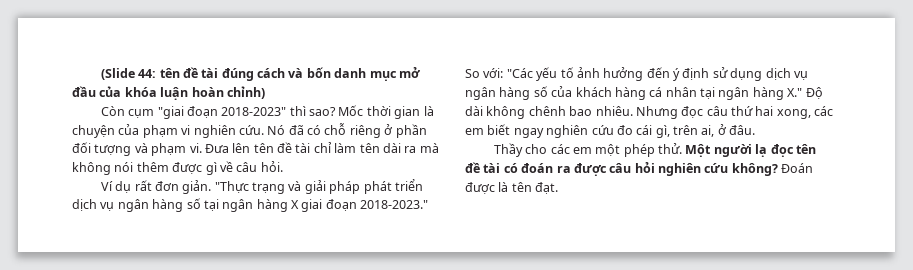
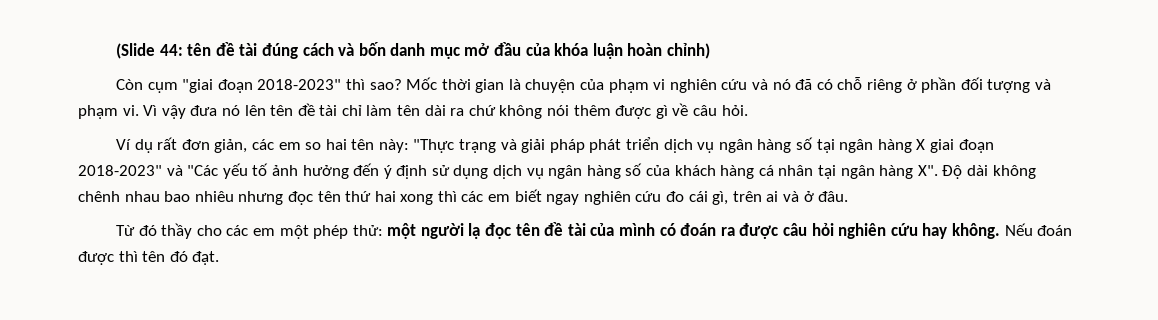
[238,125,286,135] cứu. Nó -> [721,79,791,90] cứu và nó
[204,144,229,153] Đưa -> [143,105,240,119] Vì vậy đưa nó
[419,143,439,153] mà -> [468,105,496,116] chứ
[182,180,212,194] giản. -> [214,139,409,153] giản, các em so hai tên này:
[360,200,429,209] [465,68,504,78] 2018-2023." So với: -> [78,165,183,176] 2018-2023" và
[787,88,803,97] X." -> [917,165,938,176] X".
[569,106,811,119] bao nhiêu. Nhưng đọc câu thứ hai xong, -> [124,191,457,205] nhau bao nhiêu nhưng đọc tên thứ hai xong thì
[701,125,715,137] ai, -> [766,191,799,202] ai và
[493,143,523,157] Thầy -> [115,223,193,239] Từ đó thầy
[658,143,712,157] thử. Một -> [352,223,417,239] thử: một
(501, 168) none -> [590,223,656,236] của mình
[731,163,814,176] [465,182,532,194] không? Đoán được là tên -> [922,223,1073,239] [78,251,188,265] hay không. Nếu đoán được thì tên đó

